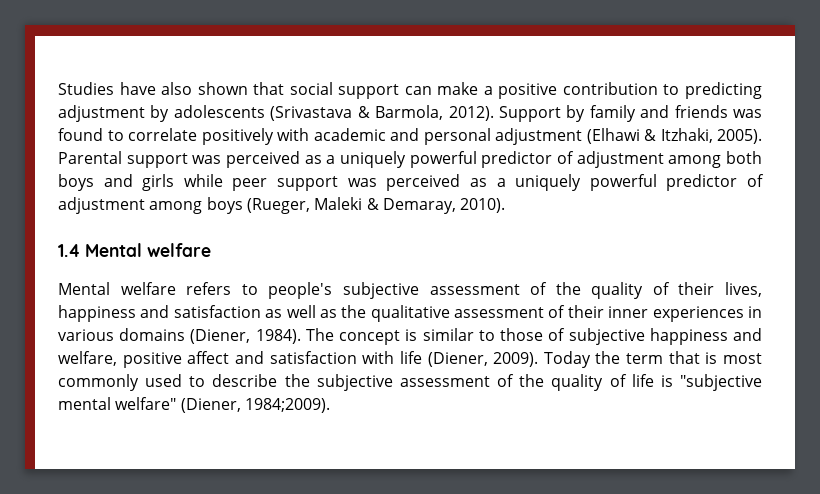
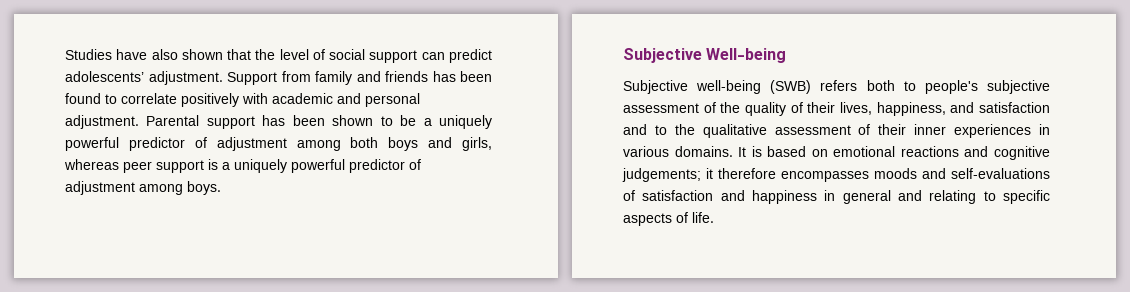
[289,82,763,99] [58,105,586,122] social support can make a positive contribution to predicting adjustment by adolescents (Srivastava & Barmola, 2012). Support by -> [255,49,492,63] [65,71,311,85] the level of social support can predict adolescents’ adjustment. Support from
[733,109,762,118] was -> [432,71,492,82] has been
[495,128,762,145] [58,151,322,168] adjustment (Elhawi & Itzhaki, 2005). Parental support was perceived as -> [65,115,417,129] adjustment. Parental support has been shown to be
[142,174,765,191] [58,197,506,214] [58,243,211,257] [58,282,232,295] girls while peer support was perceived as a uniquely powerful predictor of adjustment among boys (Rueger, Maleki & Demaray, 2010). // 1.4 Mental welfare // Mental welfare refers -> [462,137,492,151] [64,159,421,173] [65,181,221,195] [623,48,787,63] [623,80,895,94] girls, whereas peer support is a uniquely powerful predictor of adjustment among boys. // Subjective Well-being // Subjective well-being (SWB) refers both
[58,305,337,322] happiness and satisfaction as well as -> [876,102,1050,116] [623,124,667,135] happiness, and satisfaction and to
[119,328,762,345] [58,351,762,368] [58,374,762,391] [58,397,330,413] domains (Diener, 1984). The concept is similar to those of subjective happiness and welfare, positive affect and satisfaction with life (Diener, 2009). Today the term that is most commonly used to describe the subjective assessment of the quality of life is "subjective mental welfare" (Diener, 1984;2009). -> [674,146,1050,160] [622,168,1050,182] [623,190,1050,204] [623,212,714,226] domains. It is based on emotional reactions and cognitive judgements; it therefore encompasses moods and self-evaluations of satisfaction and happiness in general and relating to specific aspects of life.

